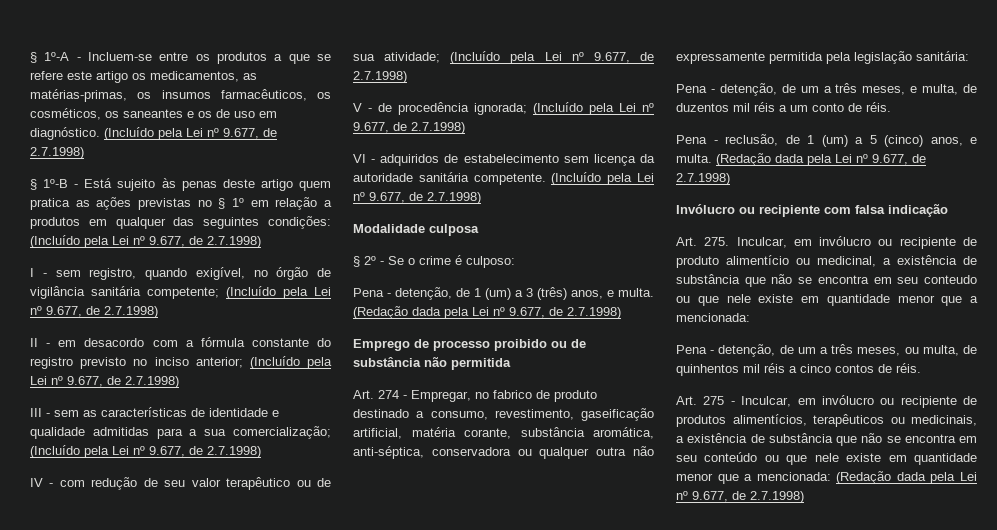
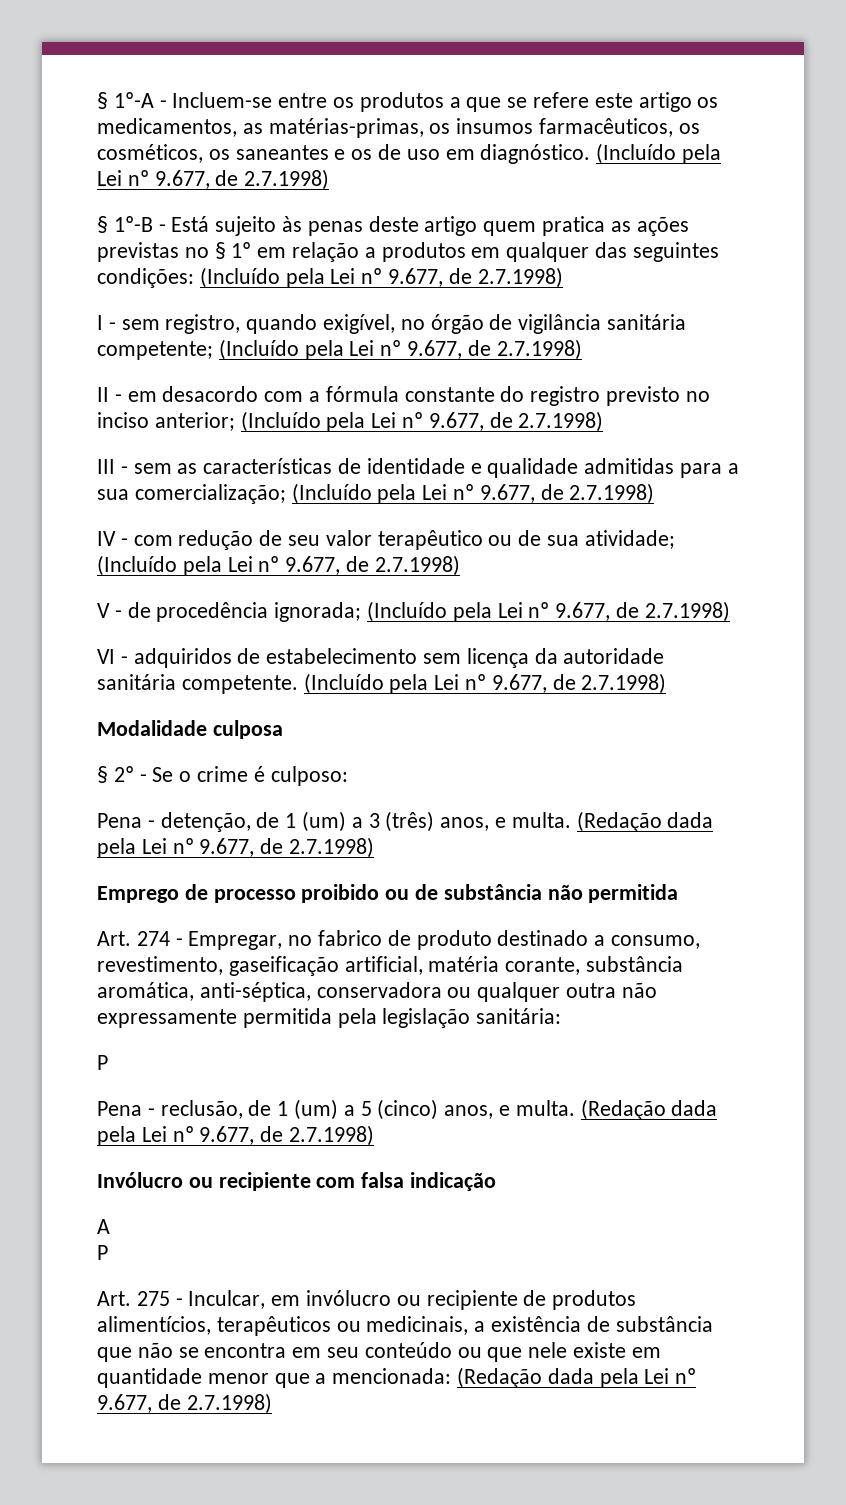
[676,83,977,96] [676,102,891,112] Pena - detenção, de um a três meses, e multa, de duzentos mil réis a um conto de réis. -> [97,1055,108,1070] P
[676,236,977,249] [676,255,977,268] [676,274,977,287] [676,294,978,306] [676,313,750,322] [676,344,977,357] [676,363,921,376] Art. 275. Inculcar, em invólucro ou recipiente de produto alimentício ou medicinal, a existência de substância que não se encontra em seu conteudo ou que nele existe em quantidade menor que a mencionada: // Pena - detenção, de um a três meses, ou multa, de quinhentos mil réis a cinco contos de réis. -> [97,1219,110,1234] [97,1245,108,1260] A // P

